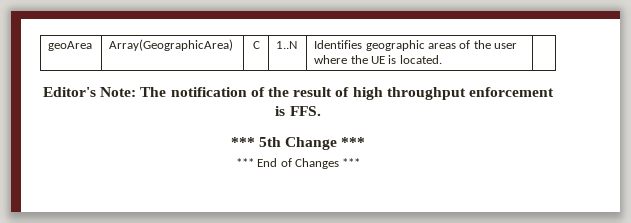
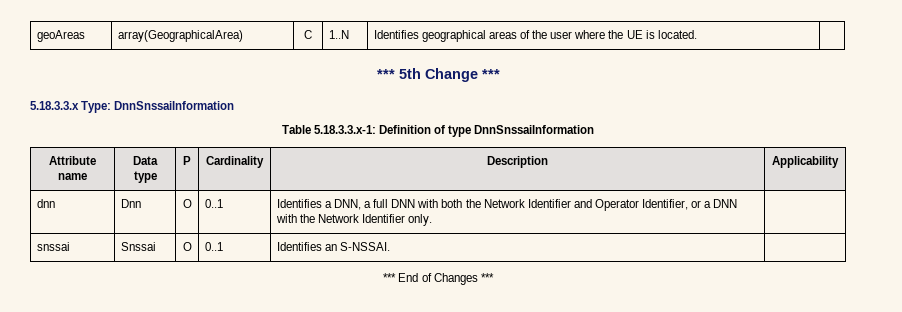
[48,41,93,51] [109,39,234,51] geoArea | Array(GeographicArea) -> [36,30,85,42] [117,30,243,42] geoAreas | array(GeographicalArea)
[365,40,425,51] geographic -> [421,30,486,42] geographical
[43,87,554,100] [275,106,321,116] [230,137,366,150] Editor's Note: The notification of the result of high throughput enforcement is FFS. // *** 5th Change *** -> [376,68,500,82] [30,101,235,113] [281,125,595,137] [49,156,96,165] [58,173,87,180] [133,156,158,165] [133,171,157,183] [183,156,191,165] [206,156,264,168] [487,156,548,168] [772,156,839,168] [36,199,55,208] [120,199,141,208] [182,199,192,208] [204,199,223,208] [276,199,738,211] [275,214,433,226] [36,242,70,251] [120,242,156,251] [182,242,192,251] [204,242,223,251] [276,242,390,251] *** 5th Change *** // 5.18.3.3.x Type: DnnSnssaiInformation // Table 5.18.3.3.x-1: Definition of type DnnSnssaiInformation // Attribute name | Data type | P | Cardinality | Description | Applicability // dnn | Dnn | O | 0..1 | Identifies a DNN, a full DNN with both the Network Identifier and Operator Identifier, or a DNN with the Network Identifier only. | // snssai | Snssai | O | 0..1 | Identifies an S-NSSAI. |

